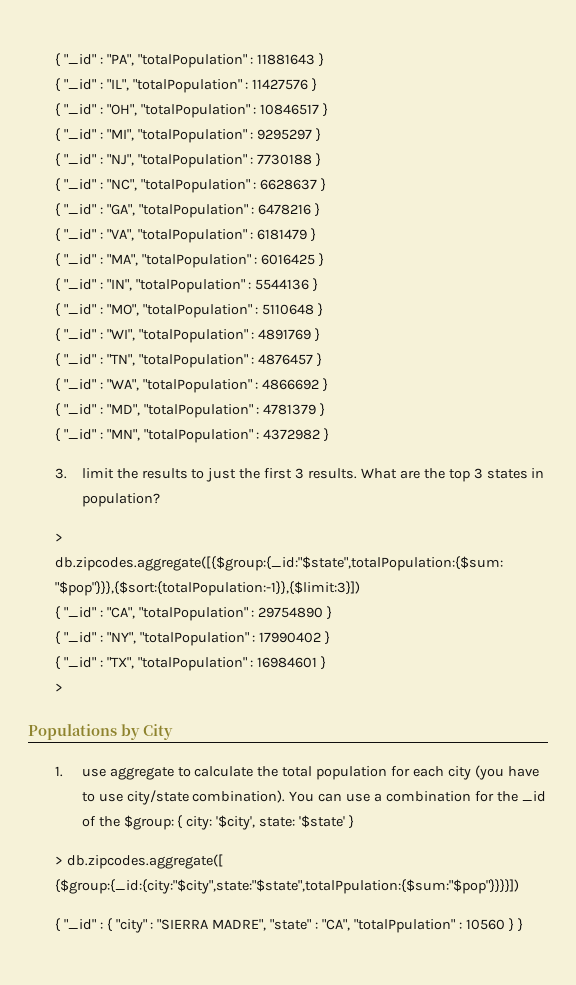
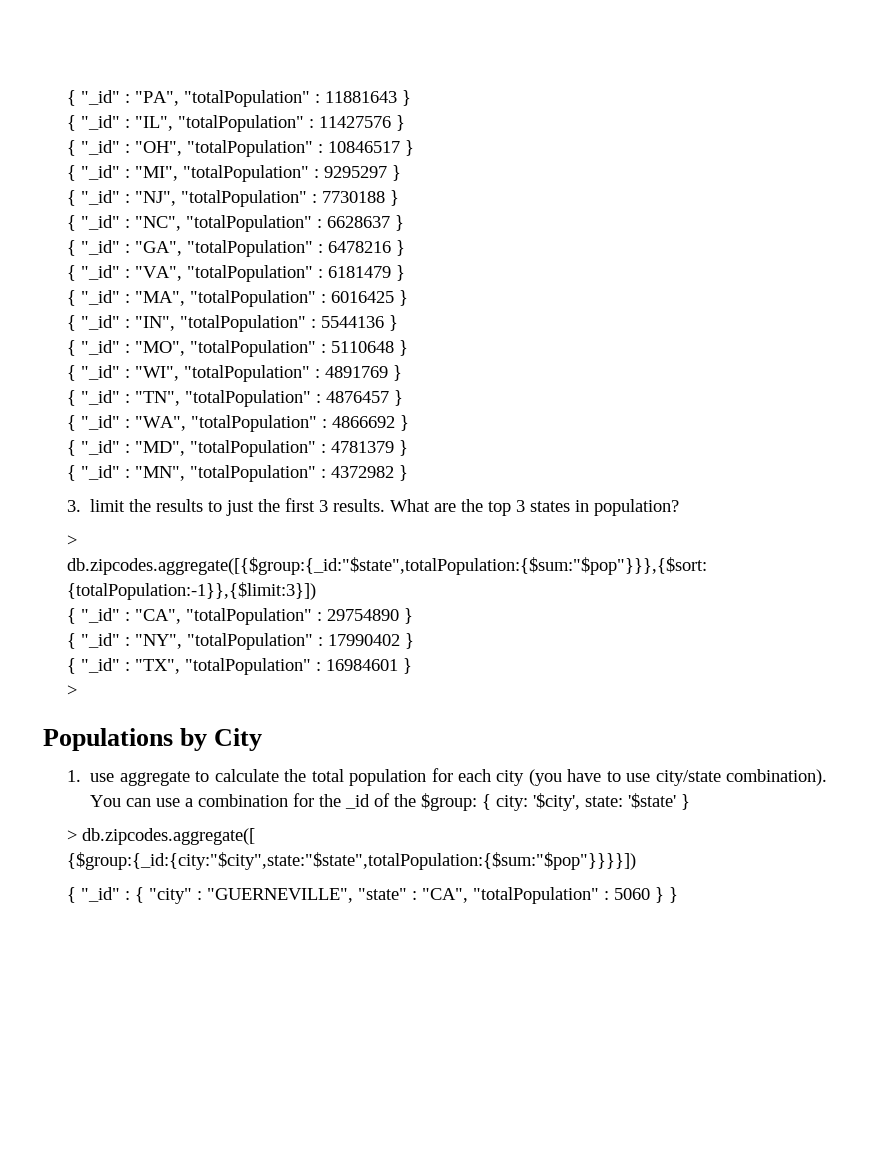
[54,879,519,894] {$group:{_id:{city:"$city",state:"$state",totalPpulation:{$sum:"$pop"}}}}]) -> [66,852,636,870] {$group:{_id:{city:"$city",state:"$state",totalPopulation:{$sum:"$pop"}}}}])
[157,919,267,931] "SIERRA MADRE", -> [206,888,353,903] "GUERNEVILLE",
[353,919,505,933] "totalPpulation" : 10560 -> [472,887,650,904] "totalPopulation" : 5060

